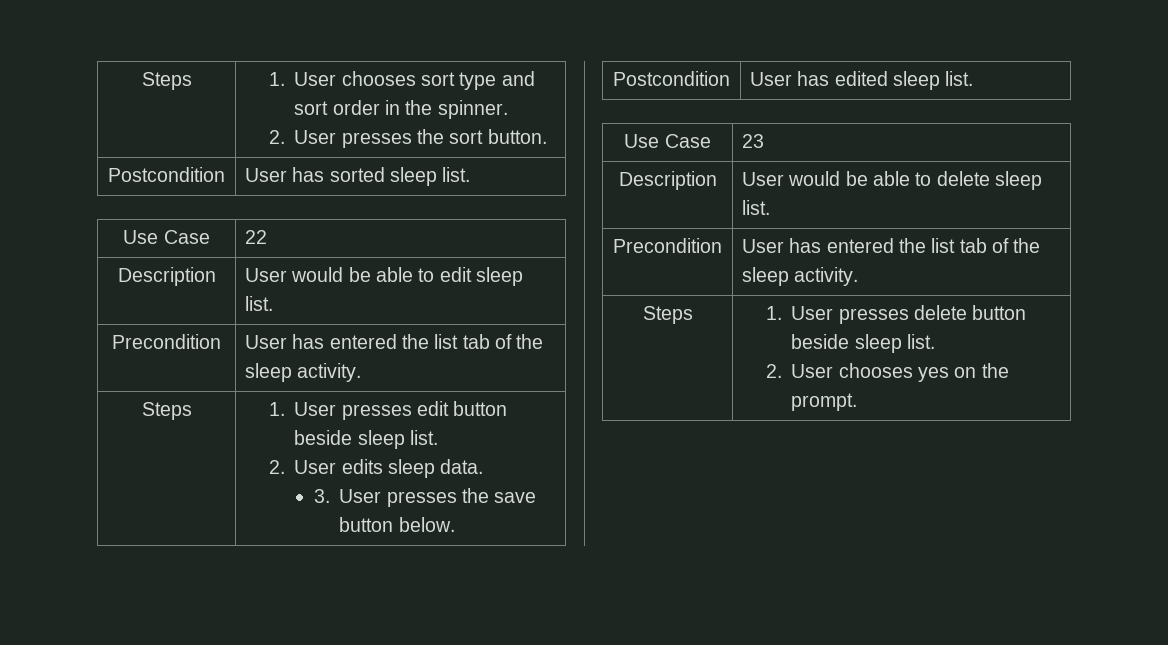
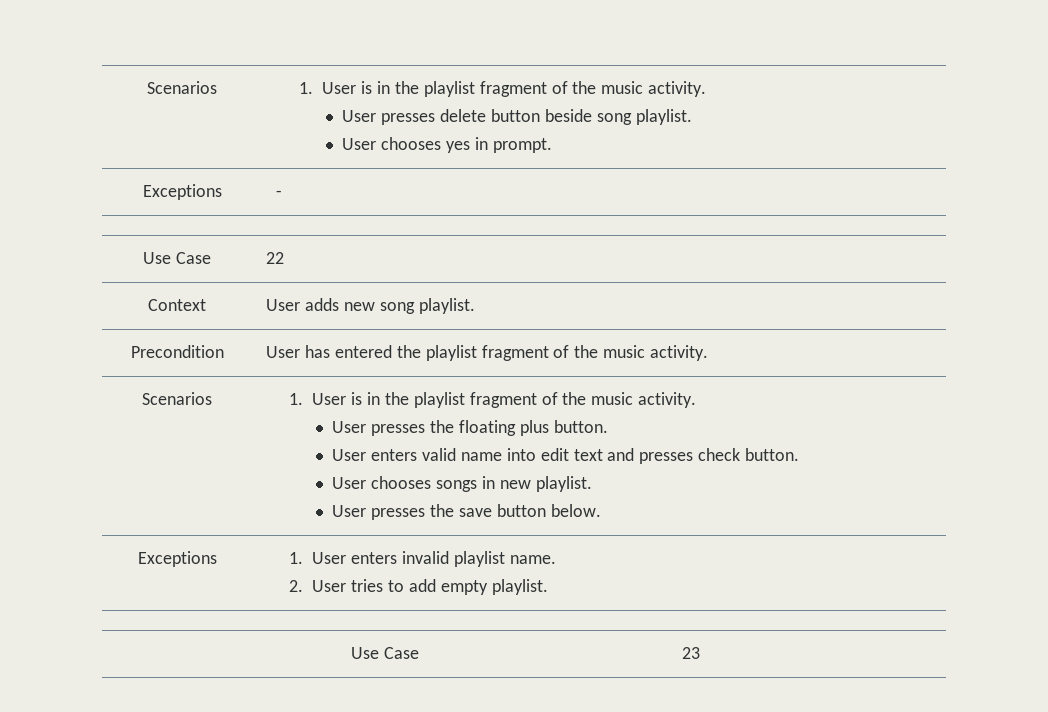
[141,72,192,90] [268,71,535,90] [294,100,508,119] [268,129,547,148] [108,167,225,182] [245,167,471,186] Steps | 1. User chooses sort type and sort order in the spinner. // 2. User presses the sort button. // Postcondition | User has sorted sleep list. -> [147,81,217,94] [299,81,707,97] [342,109,692,125] [342,137,552,153] [142,184,222,200] [276,190,283,197] Scenarios | 1. User is in the playlist fragment of the music activity. // User presses delete button beside song playlist. // User chooses yes in prompt. // Exceptions | -
[117,267,216,286] [245,267,523,286] [245,296,274,311] [112,334,221,349] [245,334,544,349] [245,363,362,382] [141,402,192,420] [268,401,508,420] [294,430,439,449] [268,459,484,478] [313,489,330,503] Description | User would be able to edit sleep list. // Precondition | User has entered the list tab of the sleep activity. // Steps | 1. User presses edit button beside sleep list. // 2. User edits sleep data. // 3. -> [148,299,206,311] [266,298,475,314] [130,345,224,358] [266,345,709,361] [142,392,212,405] [289,392,697,408] [332,420,608,436] [332,448,799,464] [332,476,592,492] Context | User adds new song playlist. // Precondition | User has entered the playlist fragment of the music activity. // Scenarios | 1. User is in the playlist fragment of the music activity. // User presses the floating plus button. // User enters valid name into edit text and presses check button. // User chooses songs in new playlist. //
[613,71,730,86] [750,71,974,90] [624,134,711,148] [742,134,765,148] [618,171,717,190] [742,171,1042,190] [742,200,771,215] [613,238,722,253] [742,238,1041,253] [742,267,859,286] [642,306,693,324] [765,305,1027,324] [791,334,936,353] [765,363,1009,382] [791,393,858,411] Postcondition | User has edited sleep list. // Use Case | 23 // Description | User would be able to delete sleep list. // Precondition | User has entered the list tab of the sleep activity. // Steps | 1. User presses delete button beside sleep list. // 2. User chooses yes on the prompt. -> [137,551,217,567] [289,551,556,567] [289,579,548,595] [351,647,419,659] [682,647,701,659] Exceptions | 1. User enters invalid playlist name. // 2. User tries to add empty playlist. // Use Case | 23

